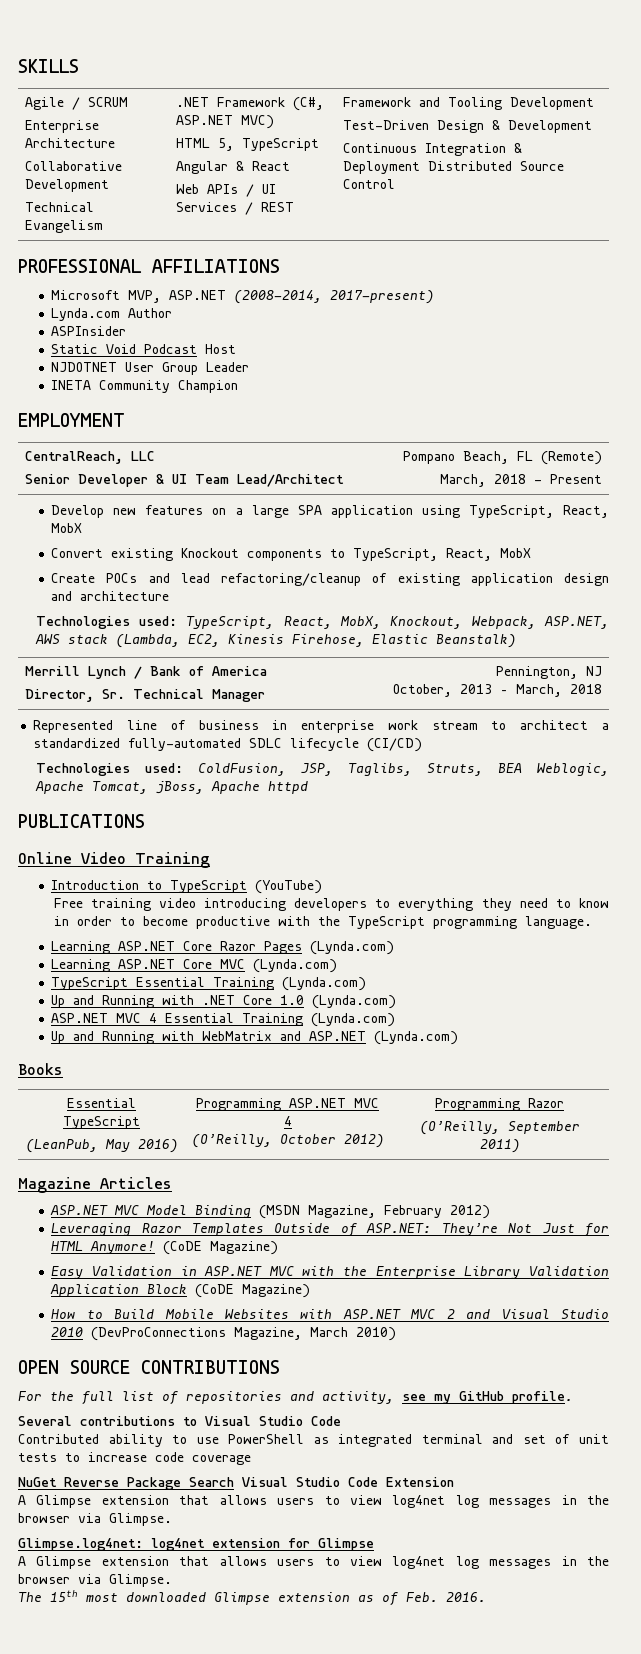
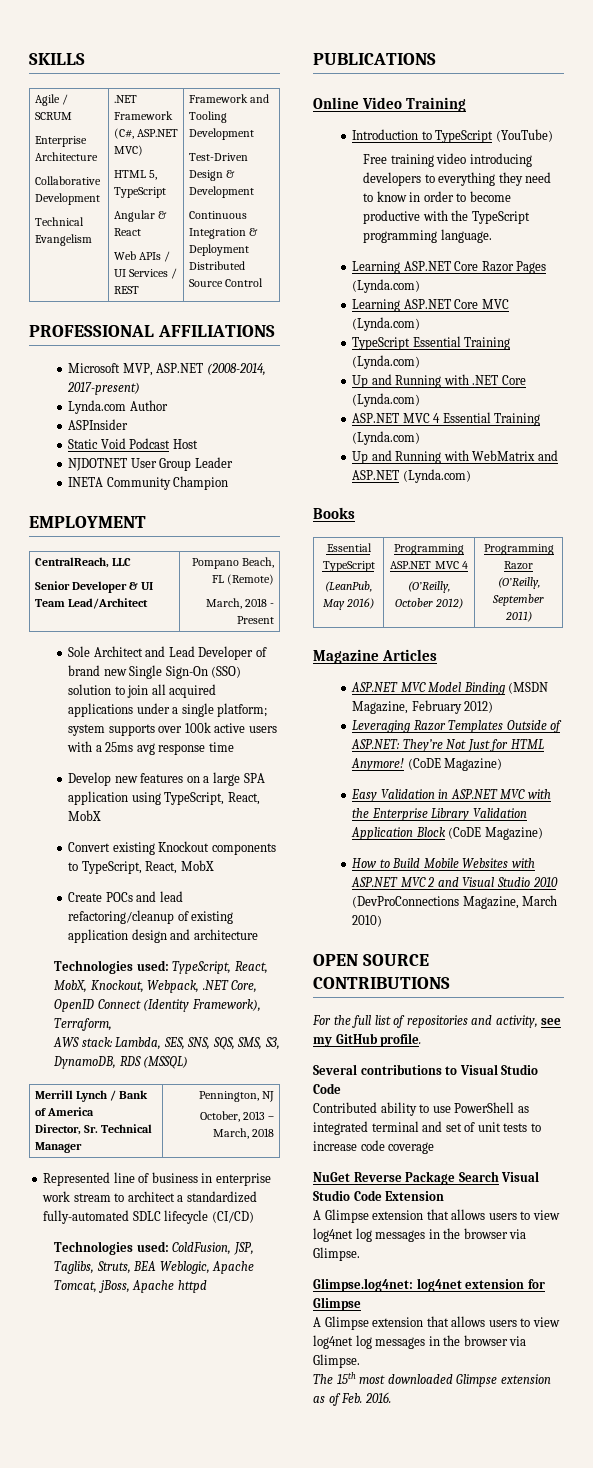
(603, 479) none -> [68,646,267,660] [68,665,242,679] [68,684,217,698] [68,703,268,717] [68,722,277,736] [67,741,234,755] // Sole Architect and Lead Developer of brand new Single Sign-On (SSO) solution to join all acquired applications under a single platform; system supports over 100k active users with a 25ms avg response time
[544,616,609,629] [34,634,516,648] ASP.NET, AWS stack (Lambda, EC2, Kinesis Firehose, Elastic Beanstalk) -> [202,980,258,993] [54,999,261,1012] [54,1018,113,1031] [53,1037,280,1050] [53,1056,189,1069] .NET Core, OpenID Connect (Identity Framework), Terraform, // AWS stack: Lambda, SES, SNS, SQS, SMS, S3, DynamoDB, RDS (MSSQL)
[280,995,305,1005] 1.0 -> (526, 380) none

